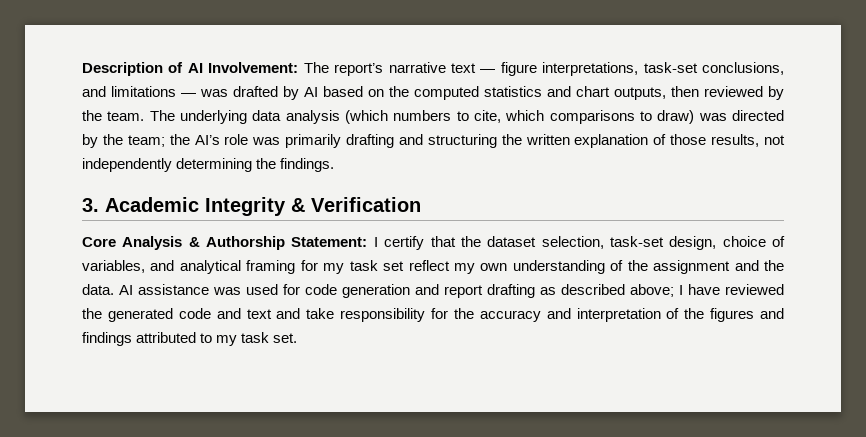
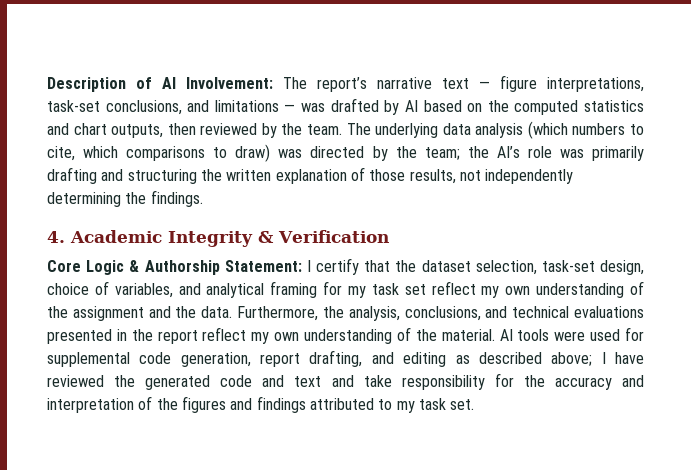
[82,198,99,212] 3. -> [47,231,65,243] 4.
[122,236,183,250] Analysis -> [86,260,125,275] Logic
[119,284,535,298] AI assistance was used for code generation and report drafting -> [237,306,644,321] [47,327,645,344] [47,350,447,367] Furthermore, the analysis, conclusions, and technical evaluations presented in the report reflect my own understanding of the material. AI tools were used for supplemental code generation, report drafting, and editing

